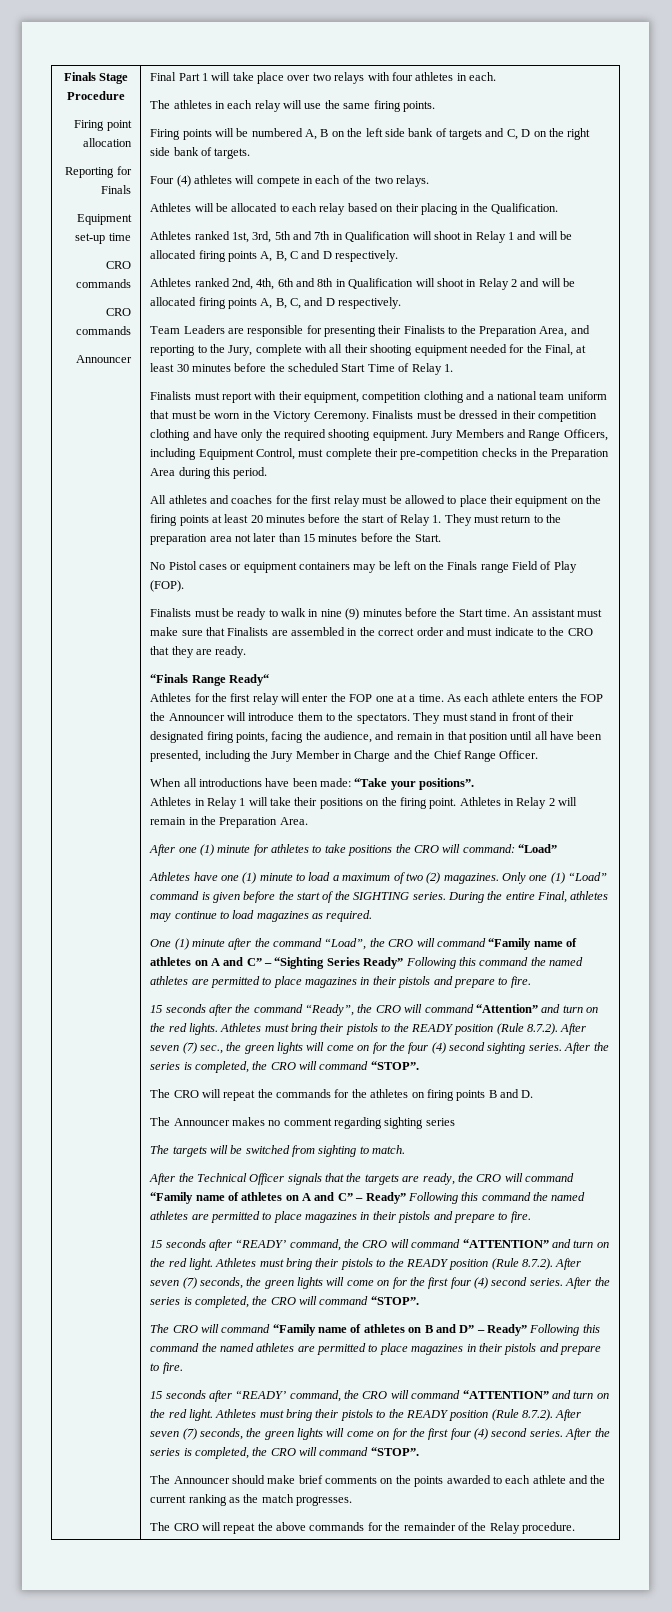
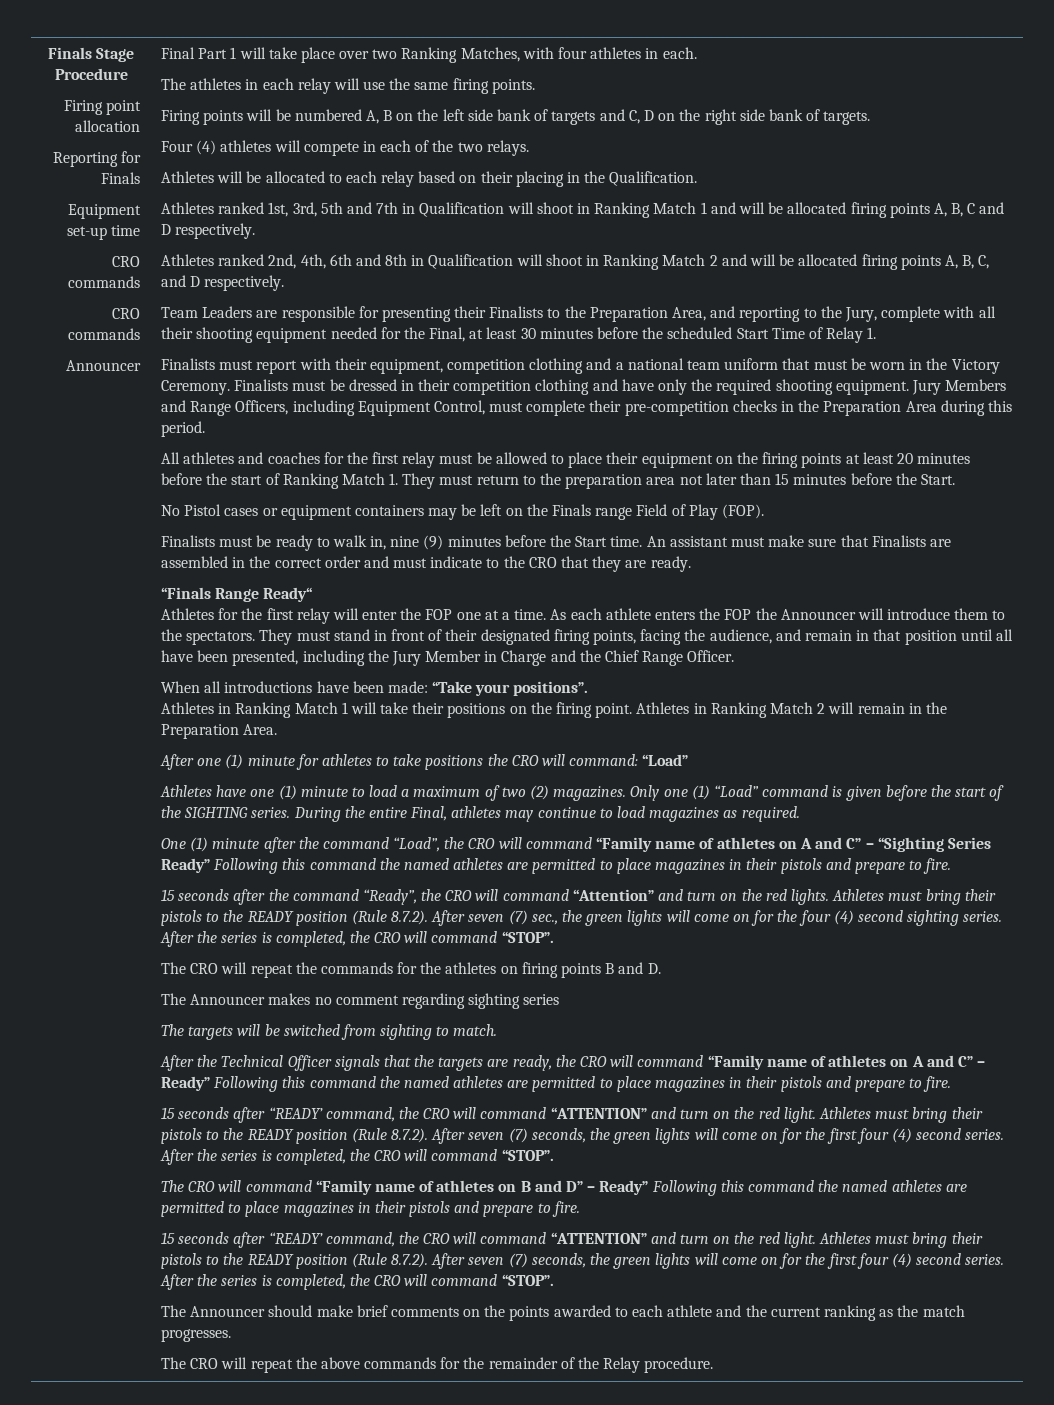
[334,72,365,84] relays -> [401,47,520,63] Ranking Matches,
[475,231,506,243] Relay -> [594,202,697,218] Ranking Match
[478,278,509,290] Relay -> [603,254,706,270] Ranking Match
[399,514,430,526] Relay -> [282,473,385,489] Ranking Match
[308,609,319,617] in -> [370,536,387,550] in,
[206,797,237,809] Relay -> [235,702,338,718] Ranking Match
[516,797,547,809] Relay -> [710,702,813,718] Ranking Match

